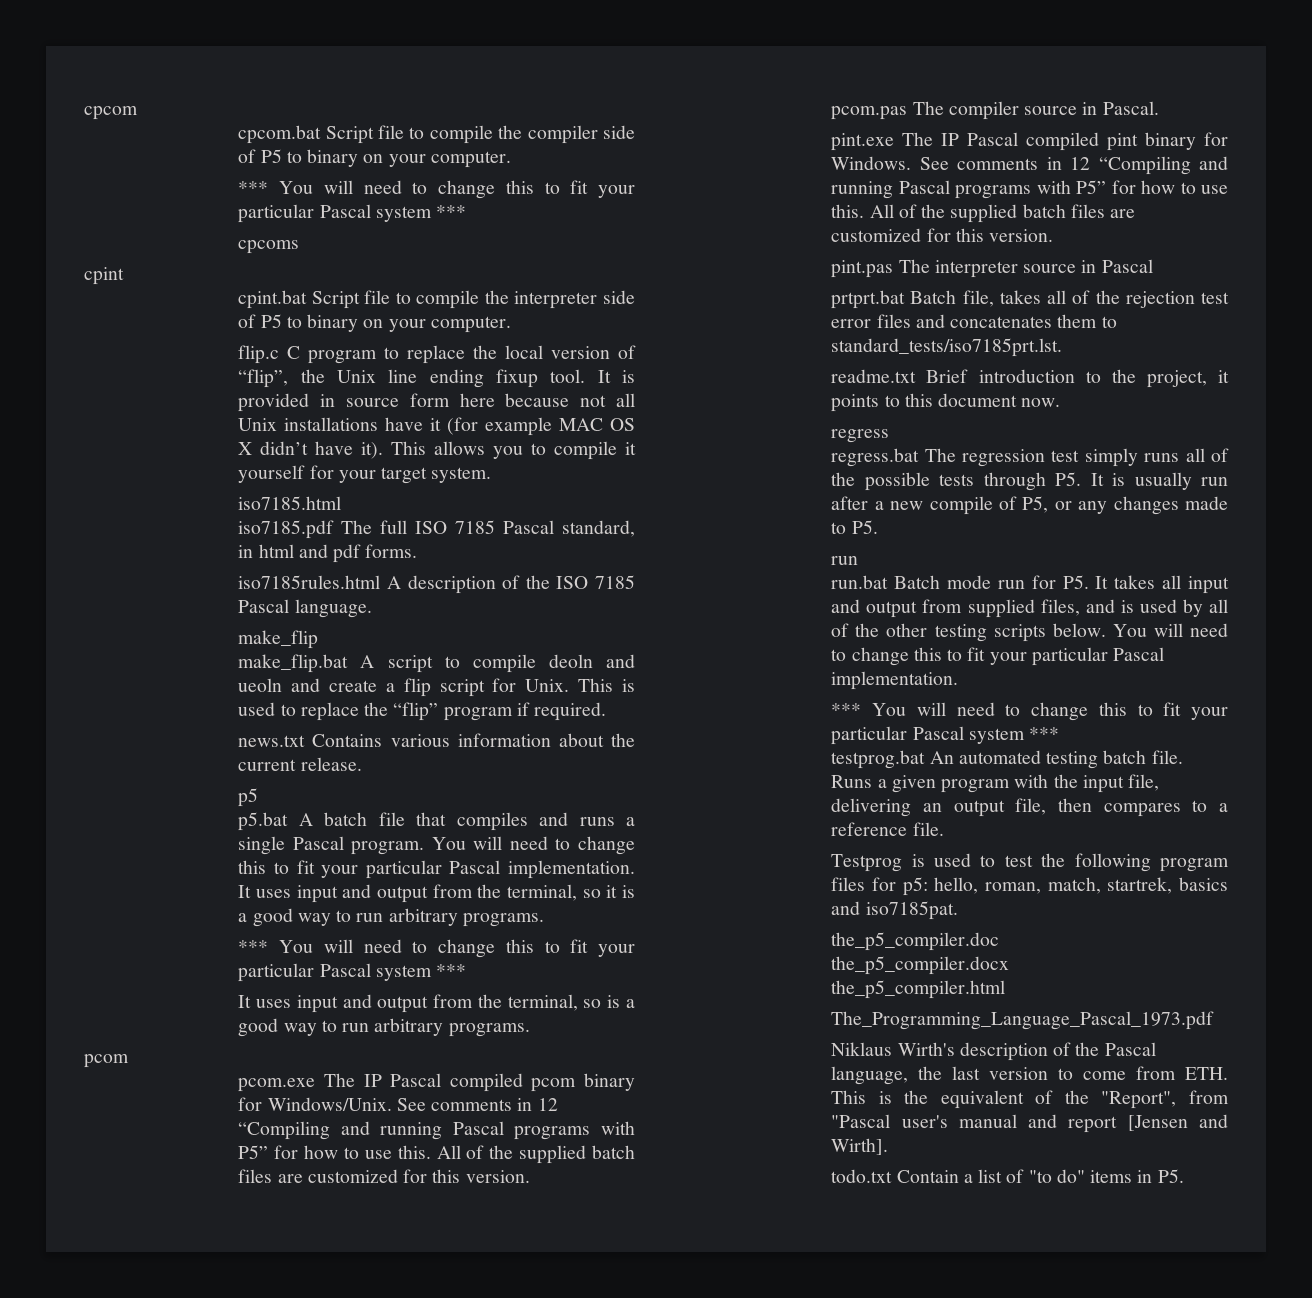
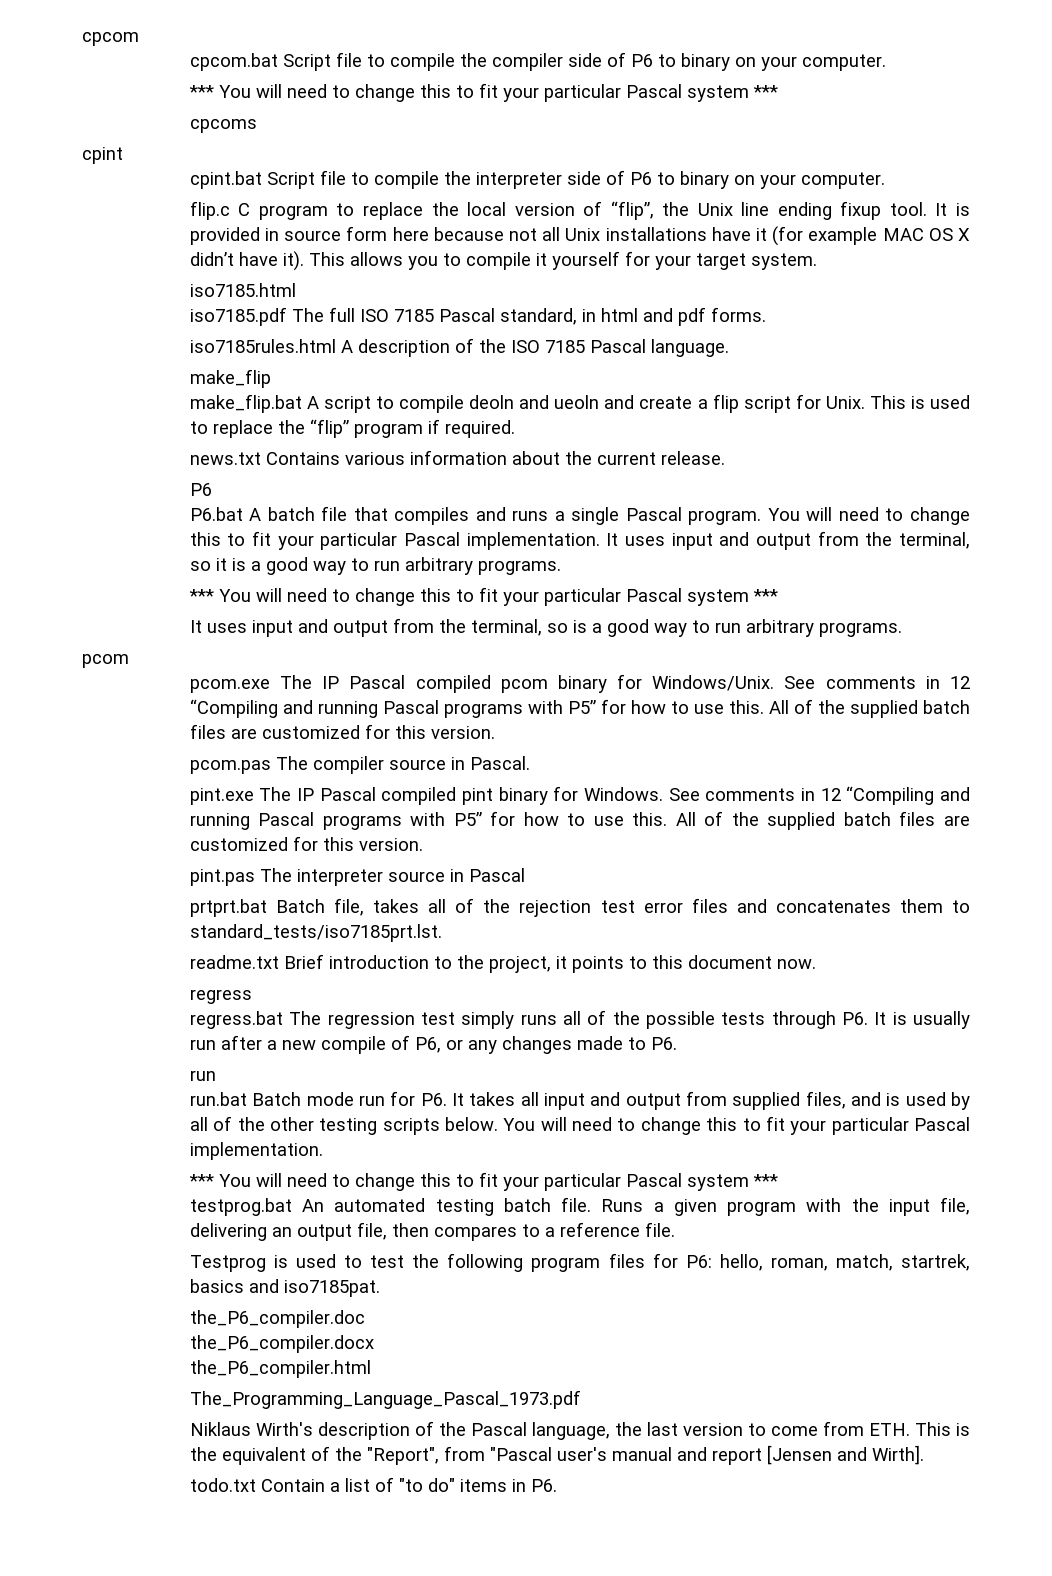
[260,149,282,163] P5 -> [630,54,653,67] P6
[260,314,282,328] P5 -> [629,172,652,185] P6
[238,788,259,807] [238,812,289,831] p5 // p5.bat -> [189,483,212,496] [189,507,243,521] P6 // P6.bat
[1055,472,1082,486] P5. -> [841,1012,868,1025] P6.
[1022,496,1049,513] P5, -> [414,1037,441,1053] P6,
[851,520,878,534] P5. -> [650,1037,677,1050] P6.
[1062,575,1089,589] P5. -> [420,1093,447,1106] P6.
[902,877,928,896] p5: -> [685,1255,712,1268] P6:
[831,932,1000,951] [831,956,1010,975] [831,980,1006,999] the_p5_compiler.doc // the_p5_compiler.docx // the_p5_compiler.html -> [189,1310,365,1328] [189,1335,374,1353] [189,1360,371,1378] the_P6_compiler.doc // the_P6_compiler.docx // the_P6_compiler.html
[1157,1169,1184,1183] P5. -> [530,1479,557,1492] P6.

